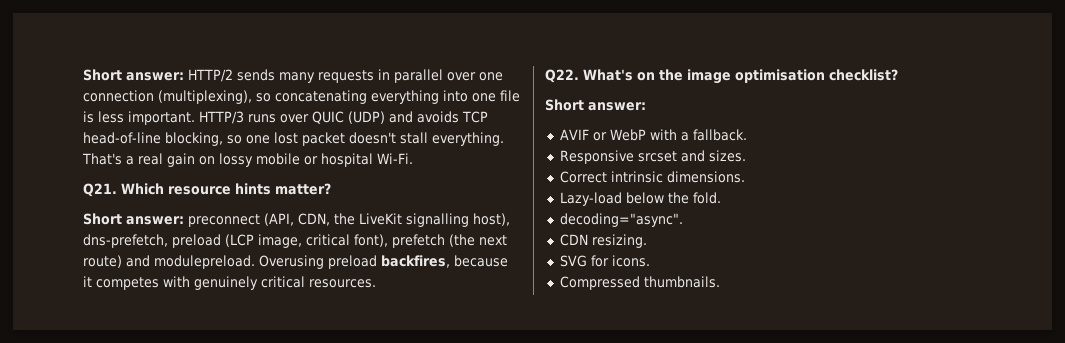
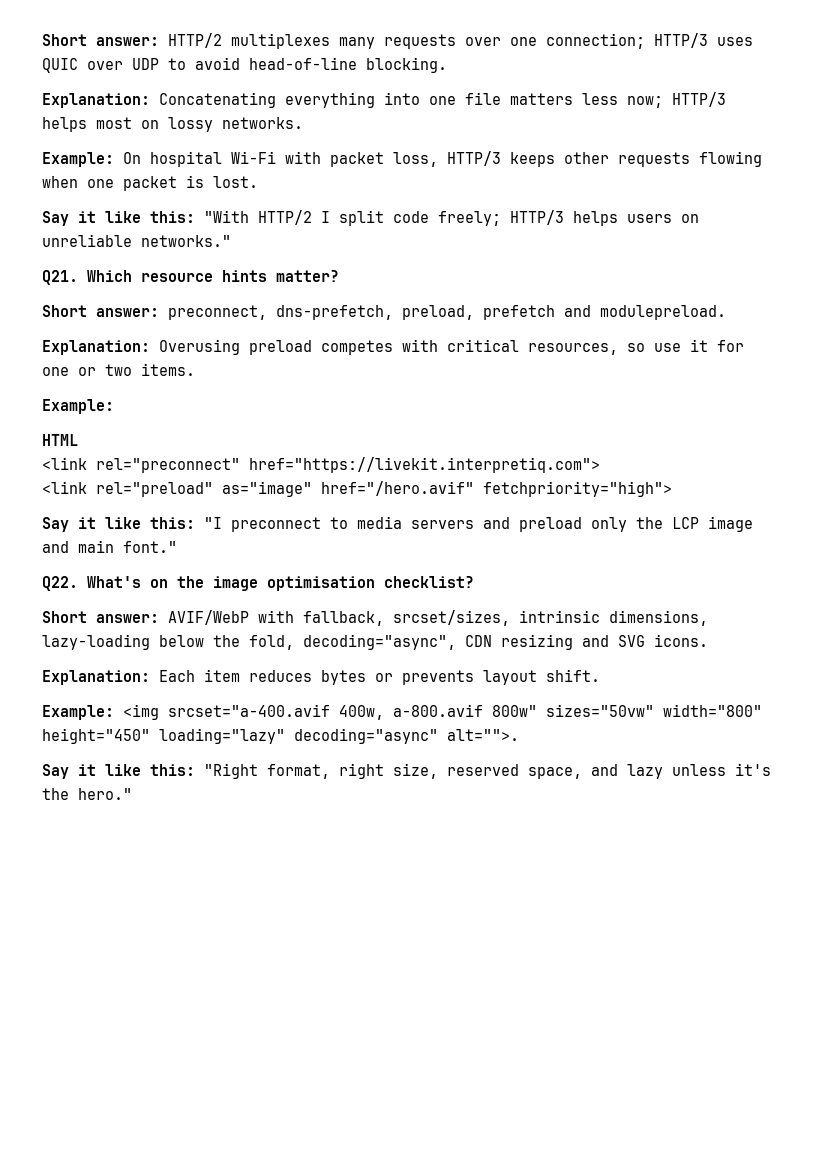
[237,69,275,81] sends -> [231,33,330,49] multiplexes
[378,69,503,83] [83,90,520,104] [83,111,488,125] [83,132,504,146] [82,153,413,167] in parallel over one connection (multiplexing), so concatenating everything into one file is less important. HTTP/3 runs over QUIC (UDP) and avoids TCP head-of-line blocking, so one lost packet doesn't stall everything. That's a real gain on lossy mobile or hospital Wi-Fi. -> [465,33,753,49] [42,57,447,73] [42,92,726,108] [42,117,303,132] [42,151,762,167] [42,175,258,191] [42,210,699,226] [42,234,231,247] over one connection; HTTP/3 uses QUIC over UDP to avoid head-of-line blocking. // Explanation: Concatenating everything into one file matters less now; HTTP/3 helps most on lossy networks. // Example: On hospital Wi-Fi with packet loss, HTTP/3 keeps other requests flowing when one packet is lost. // Say it like this: "With HTTP/2 I split code freely; HTTP/3 helps users on unreliable networks."
[188,213,510,227] [83,234,507,248] [83,255,122,268] preconnect (API, CDN, the LiveKit signalling host), dns-prefetch, preload (LCP image, critical font), prefetch (the next route) -> [168,305,555,320] preconnect, dns-prefetch, preload, prefetch
(255, 262) none -> [42,340,150,355] // Explanation:
[381,255,508,268] [83,276,376,290] backfires, because it competes with genuinely critical resources. -> [321,339,744,355] [42,363,195,376] [42,399,114,414] [42,434,78,446] [42,457,600,473] [42,481,672,497] [42,516,753,532] [42,540,177,553] competes with critical resources, so use it for one or two items. // Example: // HTML // <link rel="preconnect" href="https://livekit.interpretiq.com"> // <link rel="preload" as="image" href="/hero.avif" fetchpriority="high"> // Say it like this: "I preconnect to media servers and preload only the LCP image and main font."
[559,129,747,141] [559,150,746,164] [559,171,745,183] [559,192,721,206] [559,213,683,227] [559,234,647,248] [559,255,650,267] [559,276,720,290] // AVIF or WebP with a fallback. // Responsive srcset and sizes. // Correct intrinsic dimensions. // Lazy-load below the fold. // decoding="async". // CDN resizing. // SVG for icons. // Compressed thumbnails. -> [168,610,708,626] [42,634,708,650] [42,669,600,685] [42,704,762,720] [42,728,519,744] [42,763,771,779] [42,788,132,800] AVIF/WebP with fallback, srcset/sizes, intrinsic dimensions, lazy-loading below the fold, decoding="async", CDN resizing and SVG icons. // Explanation: Each item reduces bytes or prevents layout shift. // Example: <img srcset="a-400.avif 400w, a-800.avif 800w" sizes="50vw" width="800" height="450" loading="lazy" decoding="async" alt="">. // Say it like this: "Right format, right size, reserved space, and lazy unless it's the hero."

